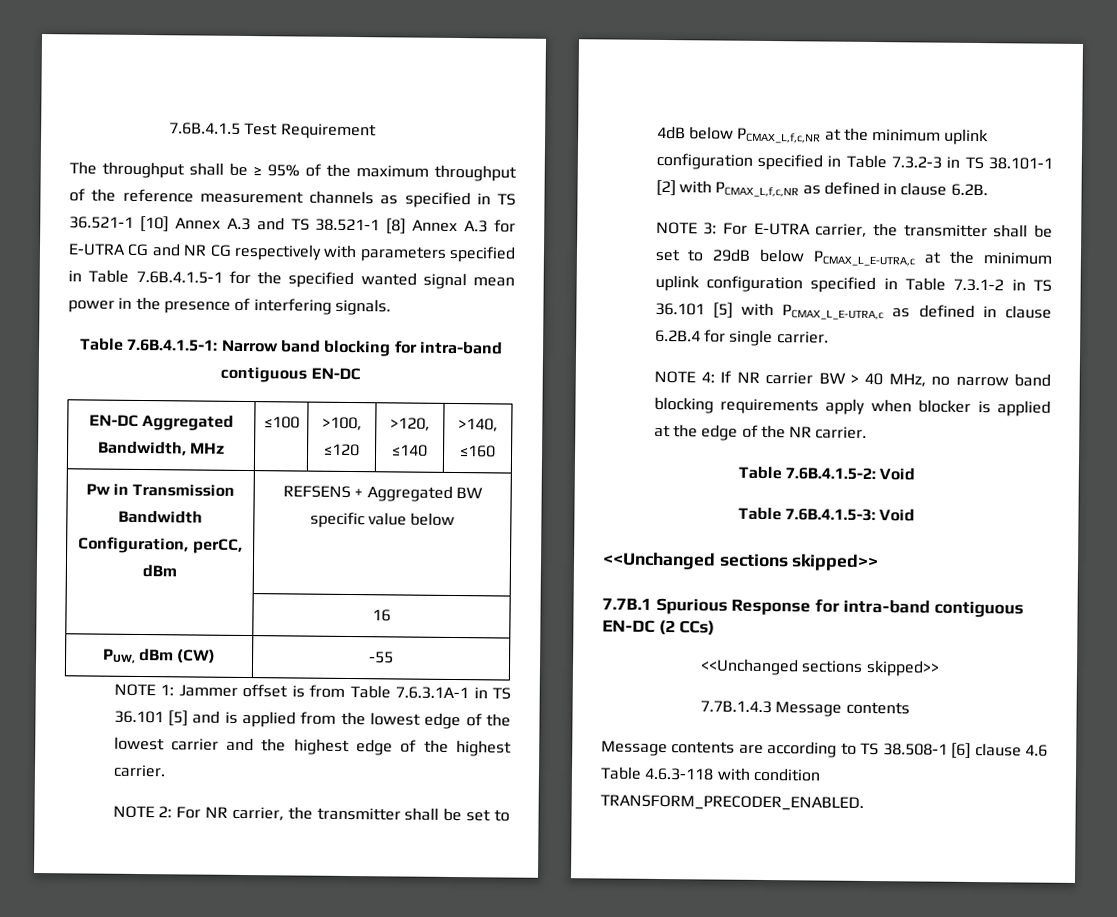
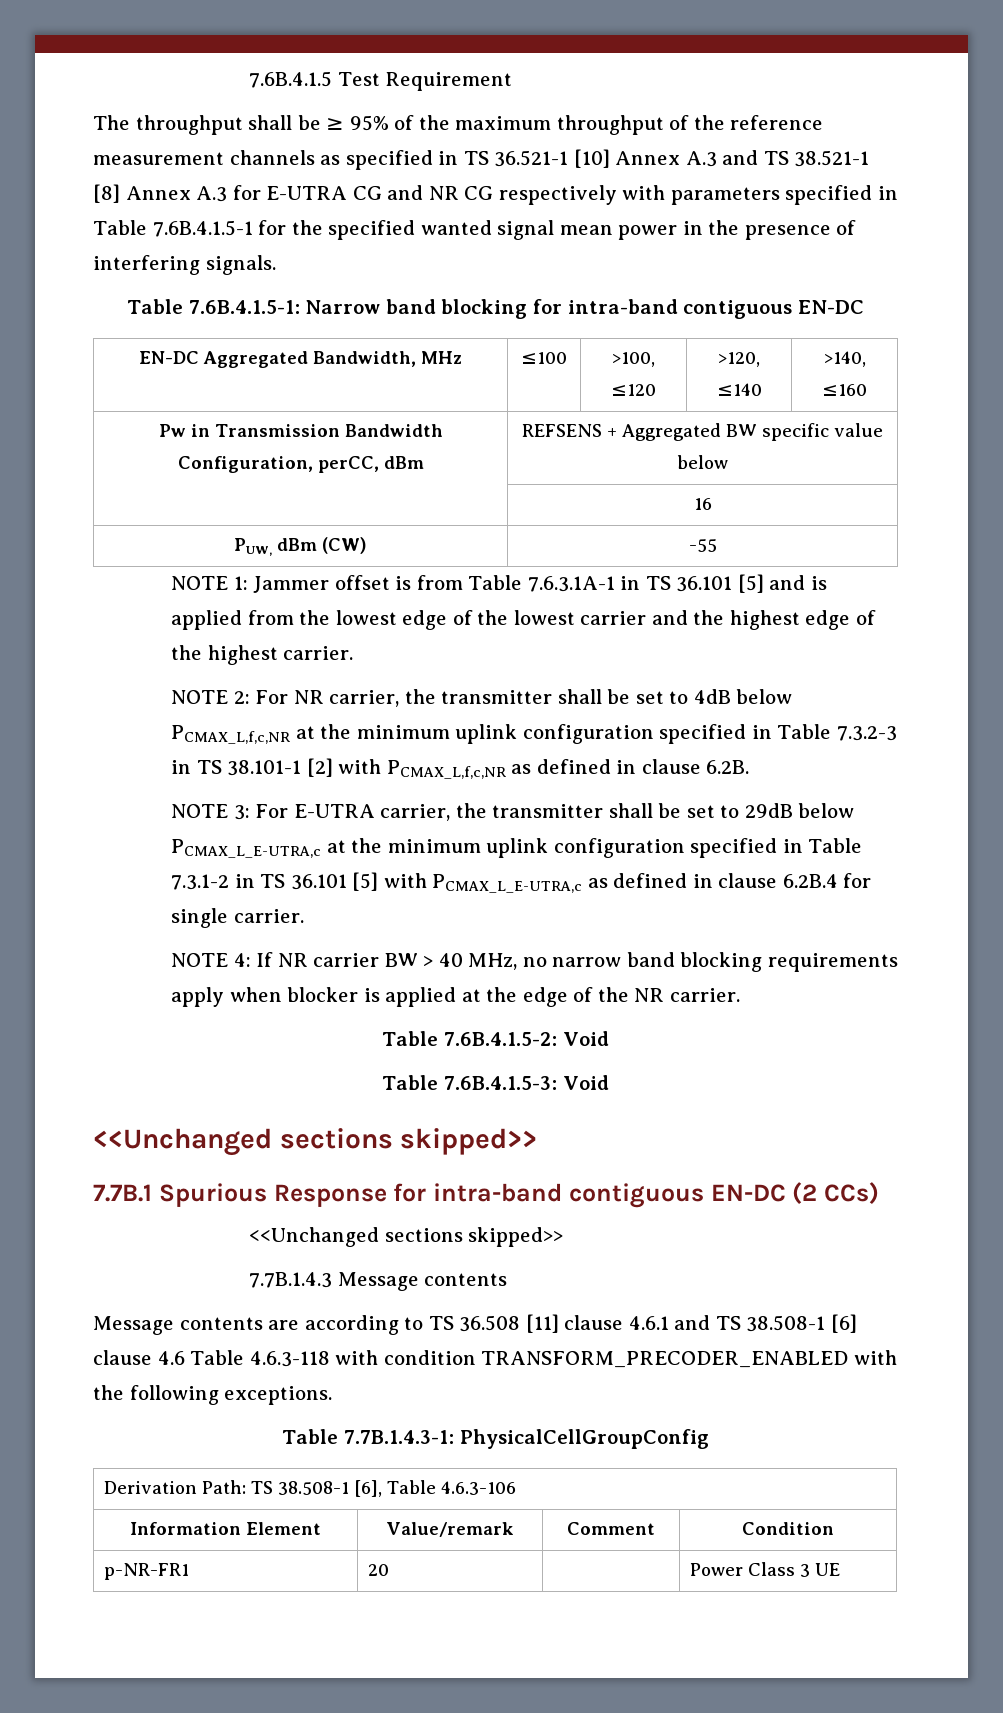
(880, 749) none -> [459,1314,741,1333] 36.508 [11] clause 4.6.1 and TS
[600,794,864,811] TRANSFORM_PRECODER_ENABLED. -> [481,1350,897,1368] [93,1385,333,1405] [282,1429,709,1449] [103,1480,516,1497] [130,1522,321,1535] [386,1522,515,1537] [567,1522,655,1535] [742,1522,834,1535] [103,1563,189,1580] [367,1564,389,1576] [689,1562,840,1577] TRANSFORM_PRECODER_ENABLED with the following exceptions. // Table 7.7B.1.4.3-1: PhysicalCellGroupConfig // Derivation Path: TS 38.508-1 [6], Table 4.6.3-106 // Information Element | Value/remark | Comment | Condition // p-NR-FR1 | 20 | | Power Class 3 UE

